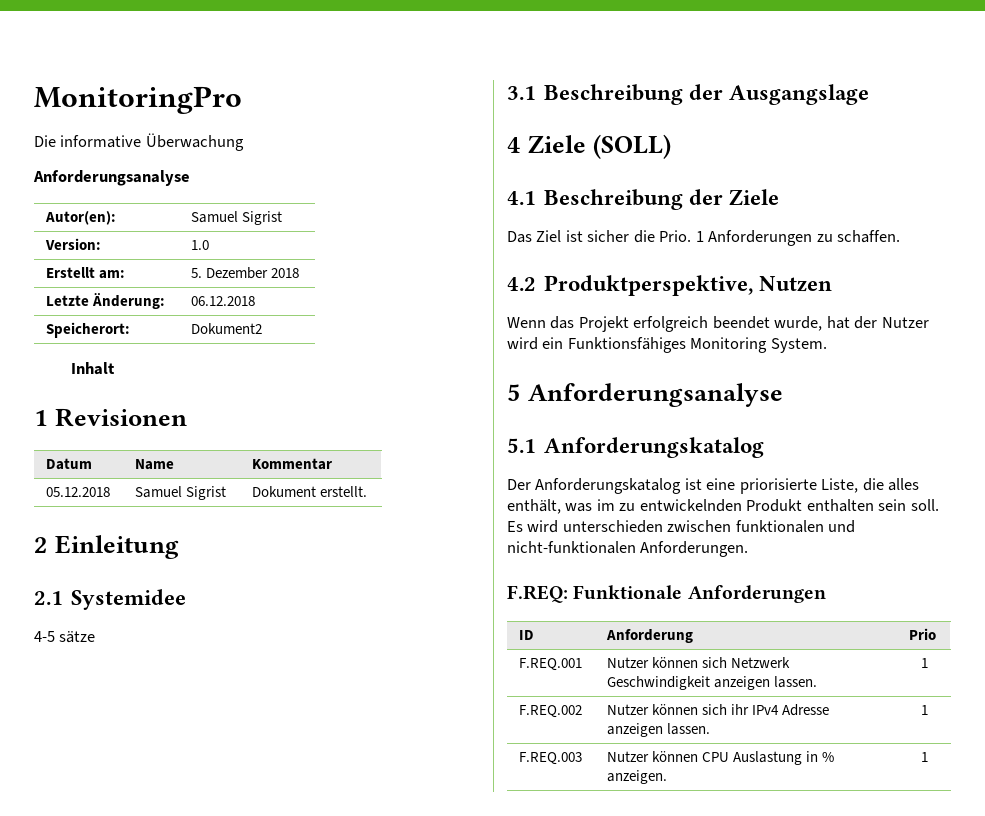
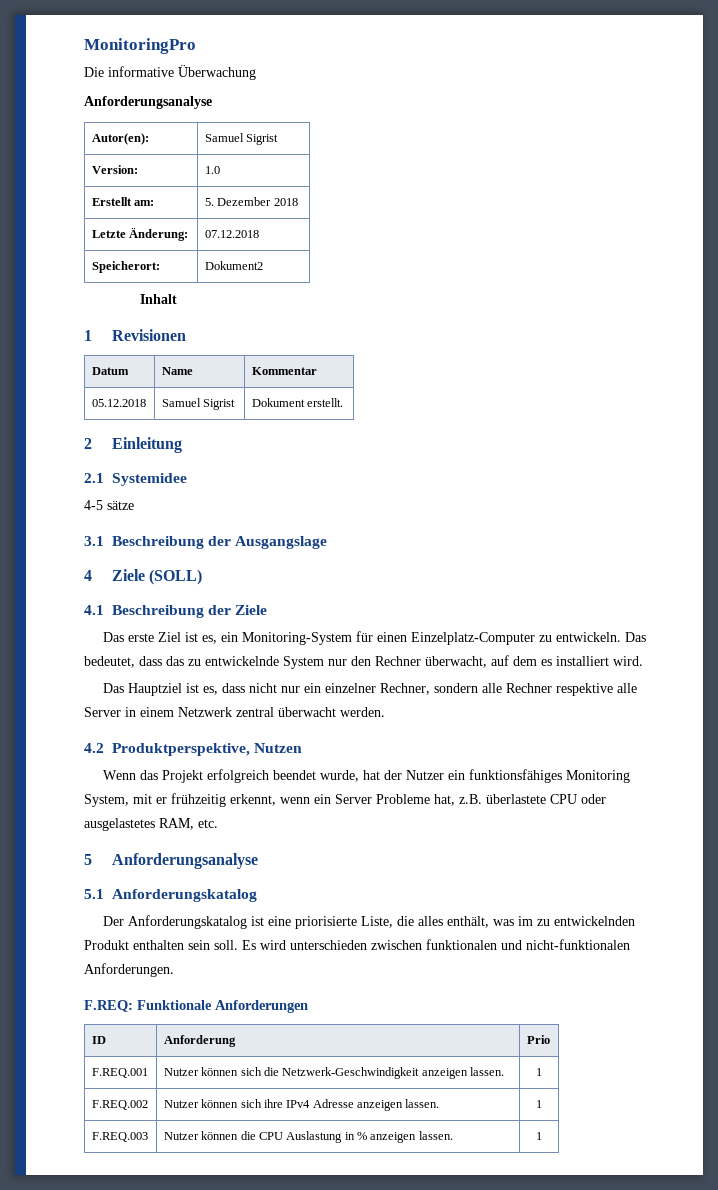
[191,296,256,306] 06.12.2018 -> [204,230,259,238] 07.12.2018
(532, 237) none -> [128,633,155,642] erste
[587,230,901,246] sicher die Prio. 1 Anforderungen zu schaffen. -> [202,631,647,645] [84,655,643,669] [103,683,638,696] [84,707,385,717] es, ein Monitoring-System für einen Einzelplatz-Computer zu entwickeln. Das bedeutet, dass das zu entwickelnde System nur den Rechner überwacht, auf dem es installiert wird. // Das Hauptziel ist es, dass nicht nur ein einzelner Rechner, sondern alle Rechner respektive alle Server in einem Netzwerk zentral überwacht werden.
[507,337,827,353] wird ein Funktionsfähiges Monitoring System. -> [448,769,631,783] [84,793,606,807] [84,818,218,831] ein funktionsfähiges Monitoring System, mit er frühzeitig erkennt, wenn ein Server Probleme hat, z.B. überlastete CPU oder ausgelastetes RAM, etc.
[731,657,791,668] [607,676,711,690] Netzwerk Geschwindigkeit -> [263,1067,420,1079] die Netzwerk-Geschwindigkeit
[731,704,750,715] ihr -> [263,1099,283,1108] ihre
(699, 756) none -> [240,1131,256,1140] die
[607,770,668,784] anzeigen. -> [370,1131,453,1143] anzeigen lassen.

